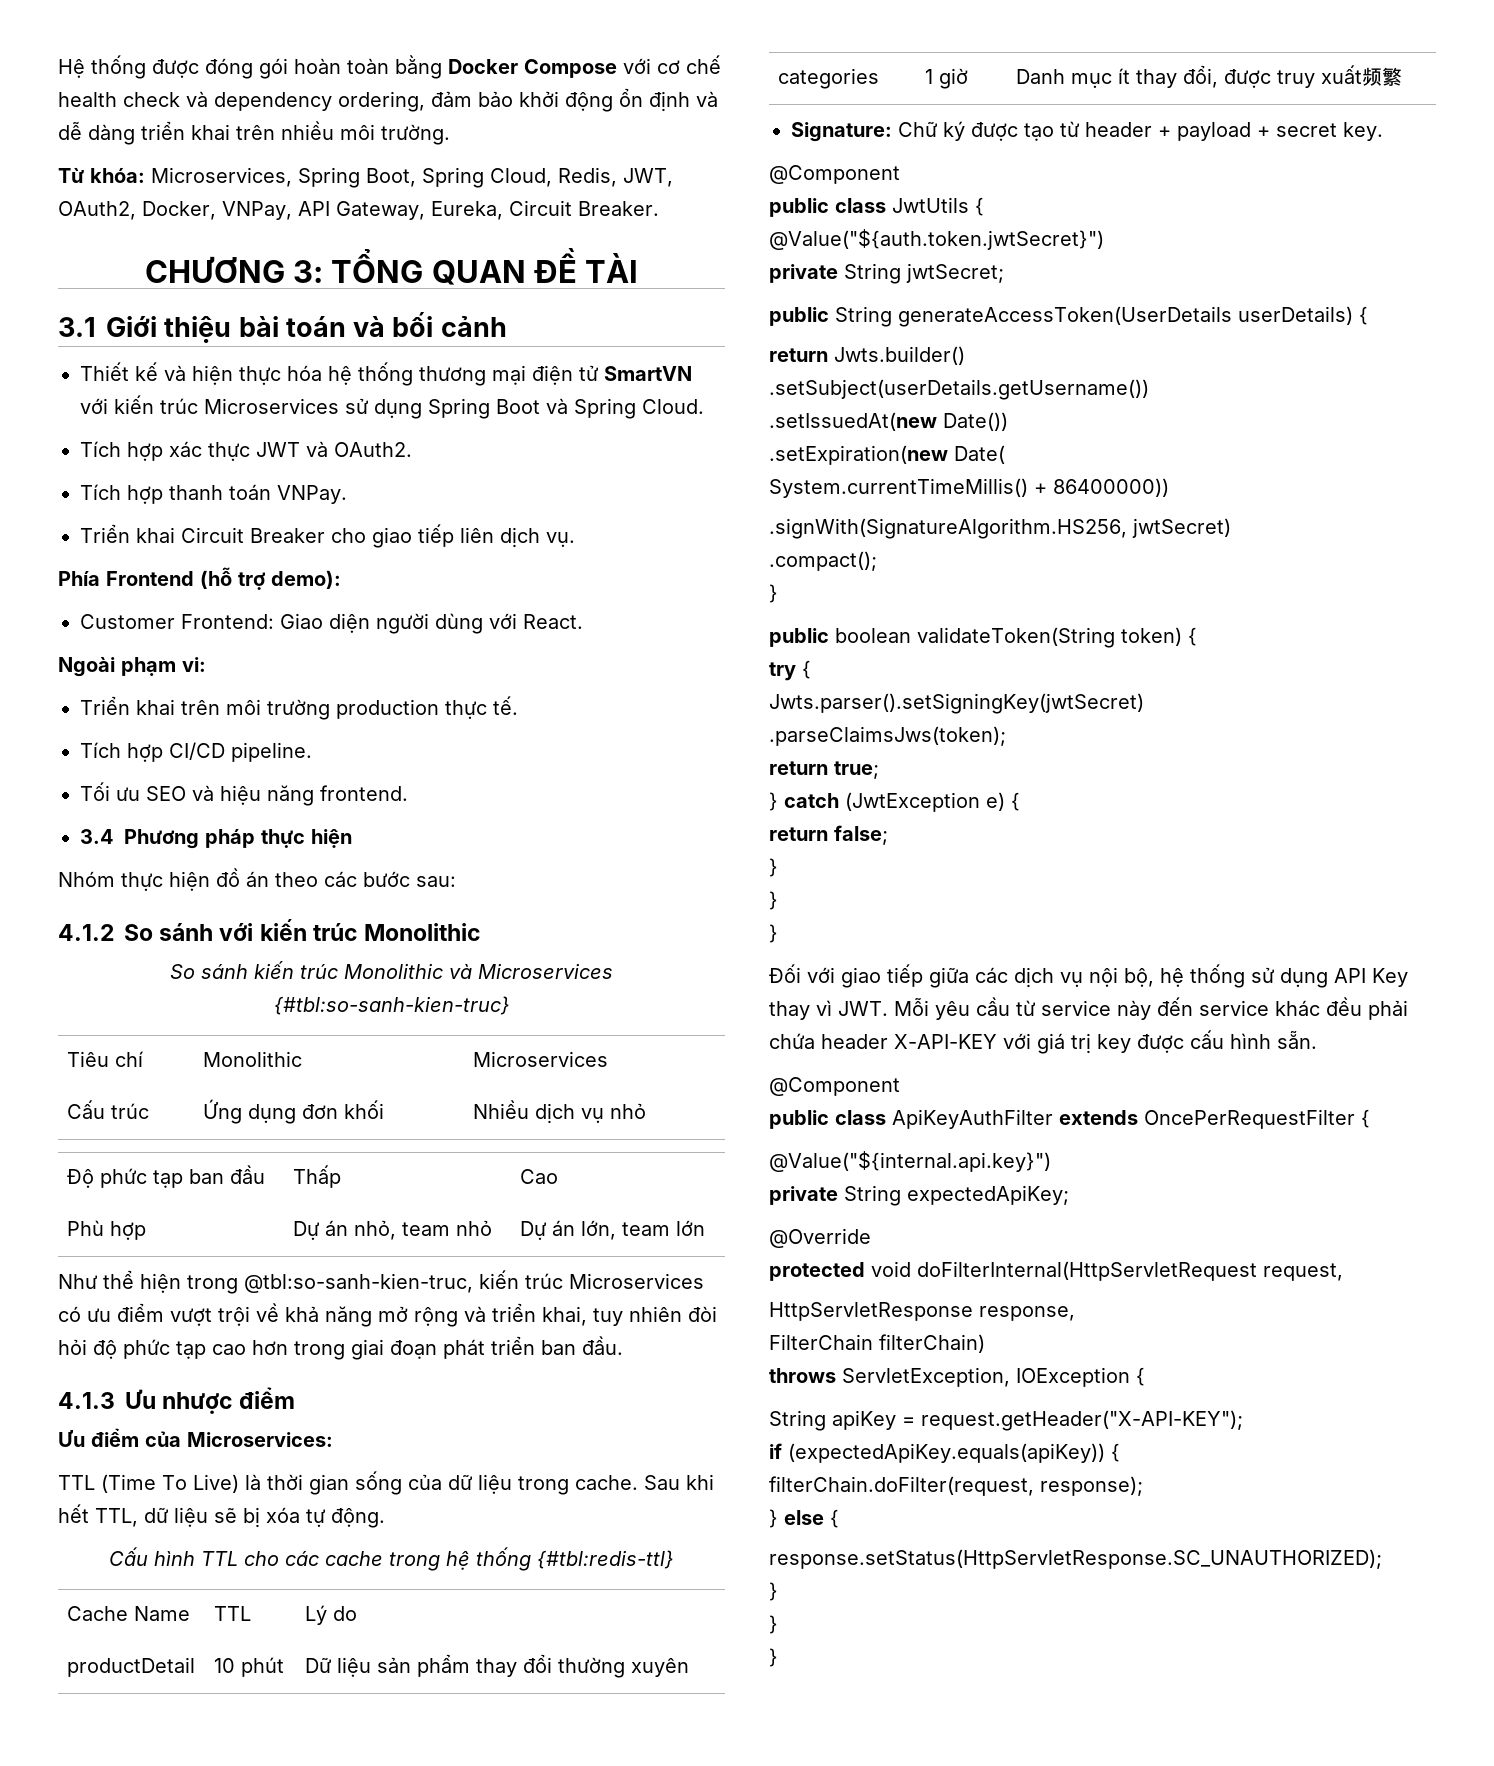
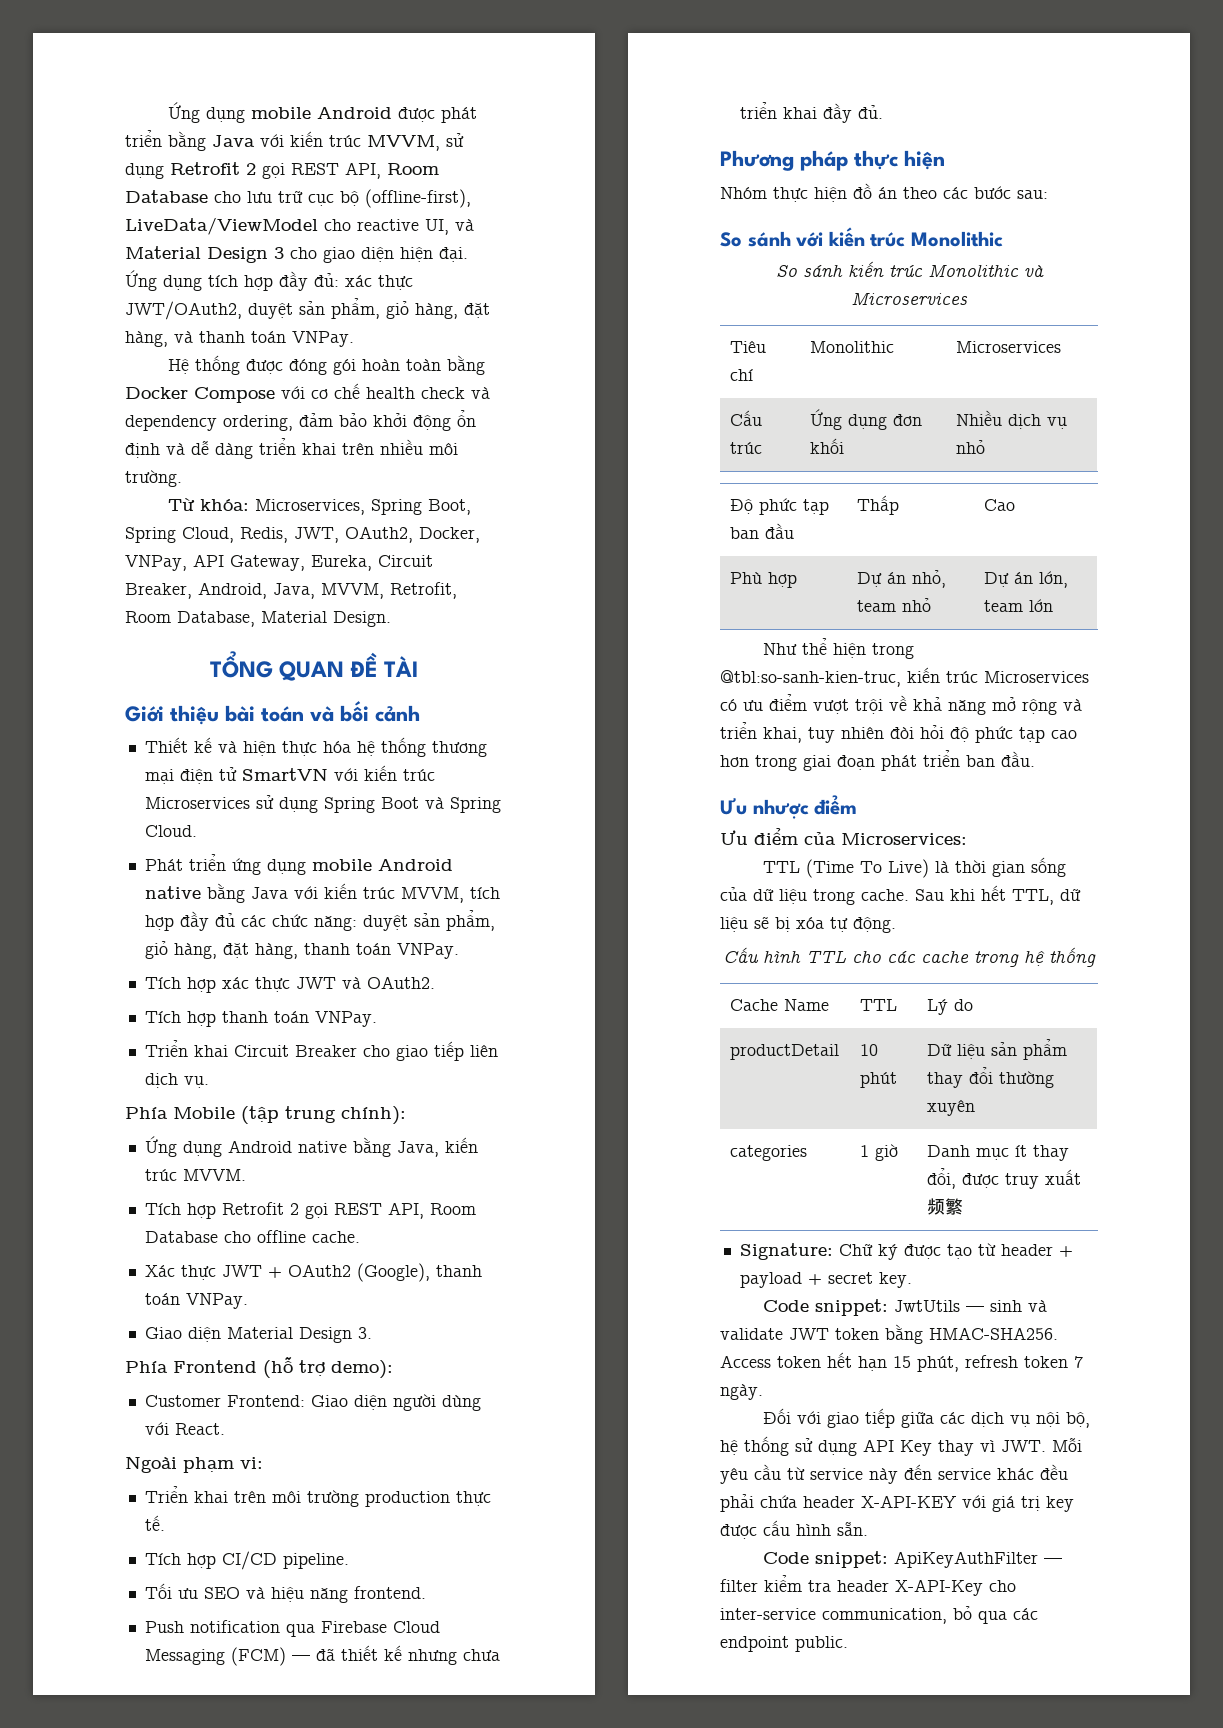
(58, 68) none -> [167,102,477,123] [125,130,464,151] [125,162,439,179] [125,189,471,208] [125,217,474,235] [125,246,468,263] [125,270,413,291] [125,298,490,320] [125,331,354,347] Ứng dụng mobile Android được phát triển bằng Java với kiến trúc MVVM, sử dụng Retrofit 2 gọi REST API, Room Database cho lưu trữ cục bộ (offline-first), LiveData/ViewModel cho reactive UI, và Material Design 3 cho giao diện hiện đại. Ứng dụng tích hợp đầy đủ: xác thực JWT/OAuth2, duyệt sản phẩm, giỏ hàng, đặt hàng, và thanh toán VNPay. //
[578,201,659,216] [144,256,323,283] Breaker. // CHƯƠNG 3: -> [125,582,457,599] [125,611,391,627] Breaker, Android, Java, MVVM, Retrofit, Room Database, Material Design. //
[58,317,96,337] 3.1 -> (419, 666) none
(704, 406) none -> [144,854,453,875] [144,883,500,903] [144,910,495,931] [144,941,459,959] // Phát triển ứng dụng mobile Android native bằng Java với kiến trúc MVVM, tích hợp đầy đủ các chức năng: duyệt sản phẩm, giỏ hàng, đặt hàng, thanh toán VNPay.
(575, 539) none -> [125,1106,406,1125] [144,1136,478,1157] [144,1169,246,1181] [144,1202,476,1219] [144,1230,360,1243] [144,1263,482,1282] [144,1293,248,1309] [144,1327,372,1343] // Phía Mobile (tập trung chính): // Ứng dụng Android native bằng Java, kiến trúc MVVM. // Tích hợp Retrofit 2 gọi REST API, Room Database cho offline cache. // Xác thực JWT + OAuth2 (Google), thanh toán VNPay. // Giao diện Material Design 3.
[80,829,114,844] 3.4 -> [144,1620,440,1637] [144,1645,500,1666] [739,102,883,123] Push notification qua Firebase Cloud Messaging (FCM) — đã thiết kế nhưng chưa triển khai đầy đủ. //
[58,924,114,941] 4.1.2 -> (1048, 194) none
[273,996,510,1015] {#tbl:so-sanh-kien-truc} -> (968, 298) none
[58,1392,115,1409] 4.1.3 -> (1035, 759) none
[537,1550,674,1569] {#tbl:redis-ttl} -> (1096, 957) none
[769,165,900,184] [769,197,984,217] [769,229,1104,250] [769,263,1004,284] [769,306,1368,327] [769,346,965,365] [769,379,1149,400] [769,412,1008,431] [769,445,1005,465] [769,478,1169,498] [769,518,1231,539] [769,551,877,571] [769,584,778,603] [769,627,1197,648] [769,660,811,681] [769,693,1144,714] [769,726,1006,746] [769,761,879,779] [769,792,1020,812] [769,825,888,845] [769,858,778,877] [769,891,778,910] [769,924,778,943] @Component // public class JwtUtils { // @Value("${auth.token.jwtSecret}") // private String jwtSecret; // public String generateAccessToken(UserDetails userDetails) { // return Jwts.builder() // .setSubject(userDetails.getUsername()) // .setIssuedAt(new Date()) // .setExpiration(new Date( // System.currentTimeMillis() + 86400000)) // .signWith(SignatureAlgorithm.HS256, jwtSecret) // .compact(); // } // public boolean validateToken(String token) { // try { // Jwts.parser().setSigningKey(jwtSecret) // .parseClaimsJws(token); // return true; // } catch (JwtException e) { // return false; // } // } // } -> [762,1299,1047,1316] [720,1324,1058,1344] [720,1352,1083,1372] [720,1384,763,1400] Code snippet: JwtUtils — sinh và validate JWT token bằng HMAC-SHA256. Access token hết hạn 15 phút, refresh token 7 ngày.
[769,1077,900,1096] [769,1109,1370,1129] [769,1151,1051,1172] [769,1185,1069,1206] [769,1228,871,1248] [769,1261,1343,1281] [769,1302,1075,1321] [769,1334,985,1353] [769,1367,1145,1387] [769,1410,1243,1431] [769,1443,1120,1463] [769,1476,1143,1496] [769,1509,839,1528] [769,1549,1382,1569] [769,1582,778,1601] [769,1615,778,1634] [769,1648,778,1667] @Component // public class ApiKeyAuthFilter extends OncePerRequestFilter { // @Value("${internal.api.key}") // private String expectedApiKey; // @Override // protected void doFilterInternal(HttpServletRequest request, // HttpServletResponse response, // FilterChain filterChain) // throws ServletException, IOException { // String apiKey = request.getHeader("X-API-KEY"); // if (expectedApiKey.equals(apiKey)) { // filterChain.doFilter(request, response); // } else { // response.setStatus(HttpServletResponse.SC_UNAUTHORIZED); // } // } // } -> [762,1551,1062,1568] [720,1575,1016,1596] [720,1606,1038,1624] [720,1636,848,1652] Code snippet: ApiKeyAuthFilter — filter kiểm tra header X-API-Key cho inter-service communication, bỏ qua các endpoint public.

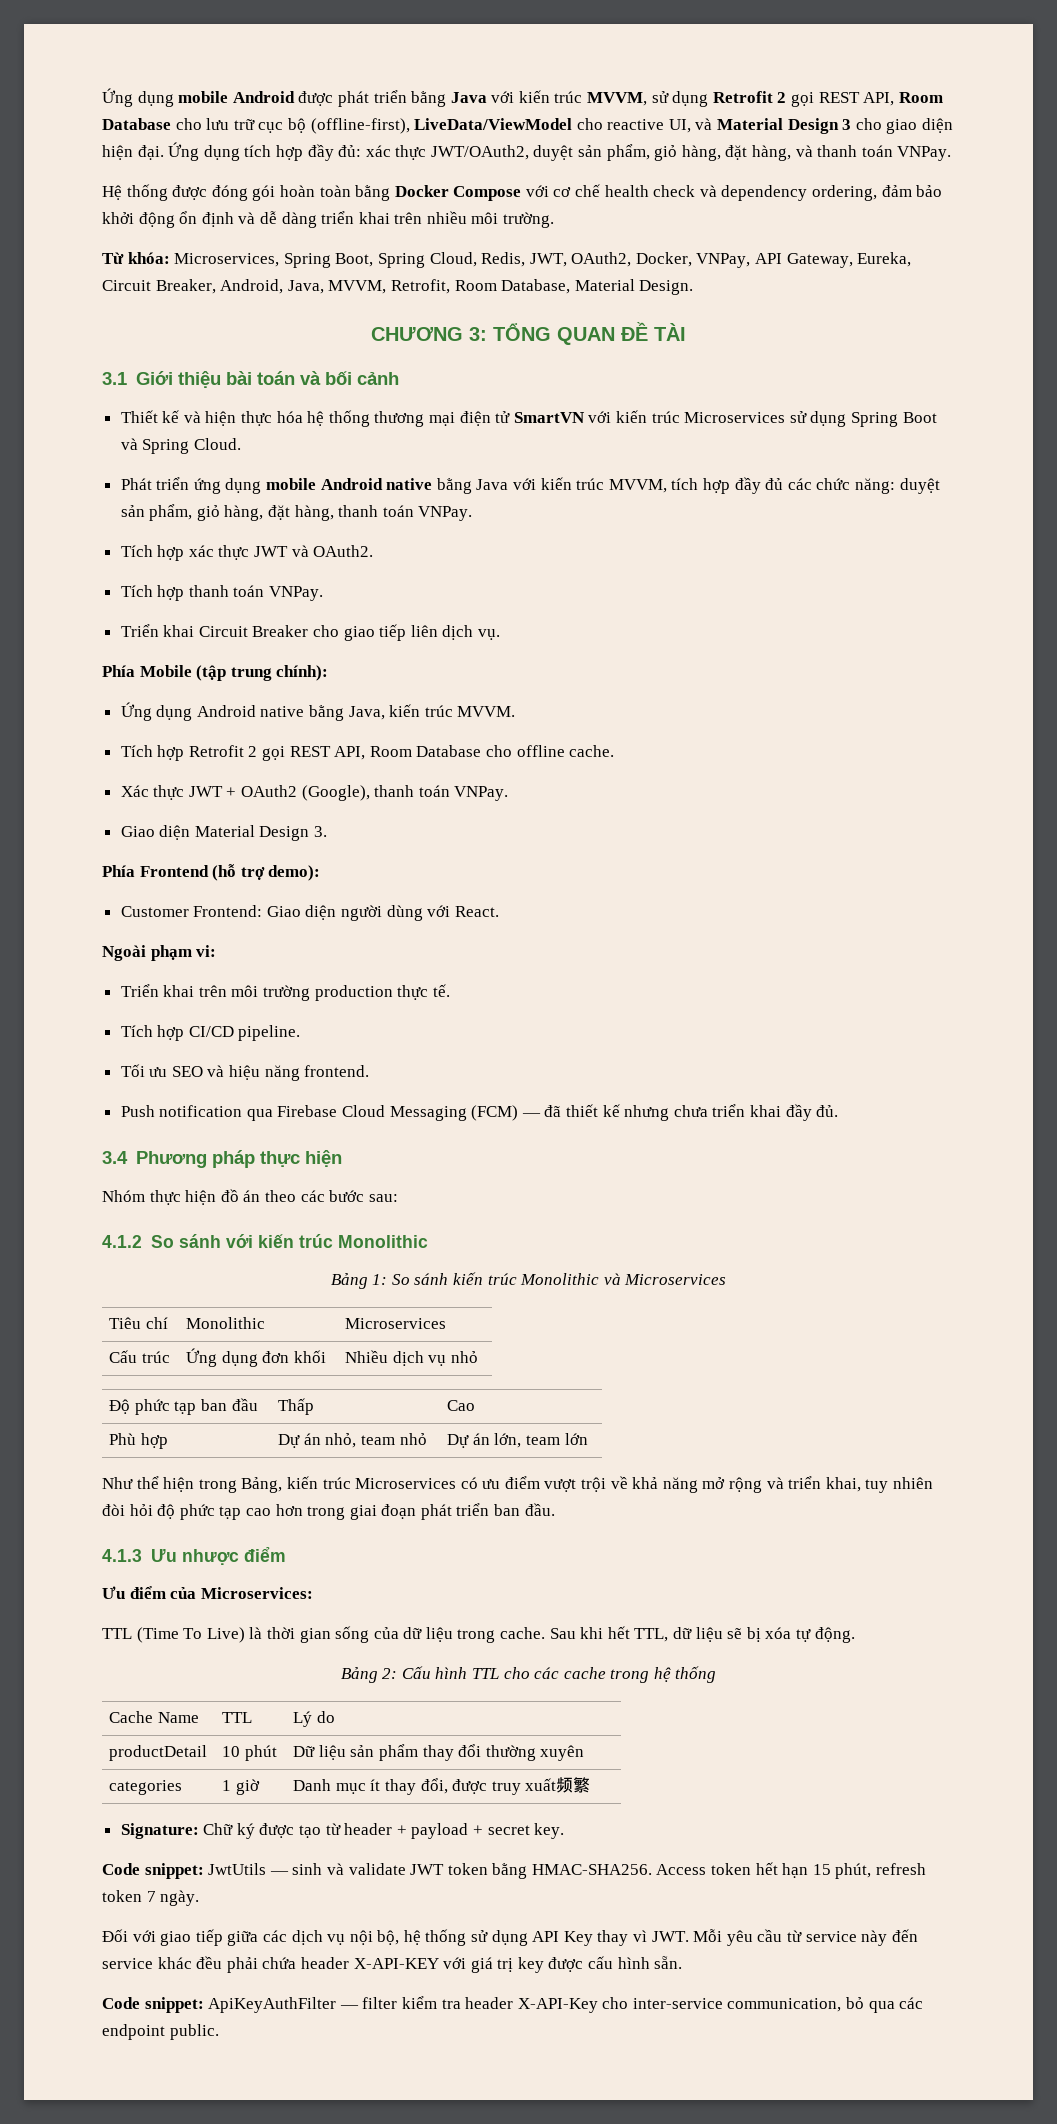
(391, 619) none -> [371,327,487,341] CHƯƠNG 3:
(419, 666) none -> [102,372,127,385] 3.1
(883, 112) none -> [102,1151,128,1164] 3.4
(1048, 194) none -> [102,1235,142,1248] 4.1.2
(1003, 239) none -> [330,1273,388,1289] Bảng 1:
[720,670,901,687] @tbl:so-sanh-kien-truc, -> [241,1477,283,1493] Bảng,
(1035, 759) none -> [102,1549,142,1562] 4.1.3
(896, 925) none -> [340,1667,398,1683] Bảng 2:

